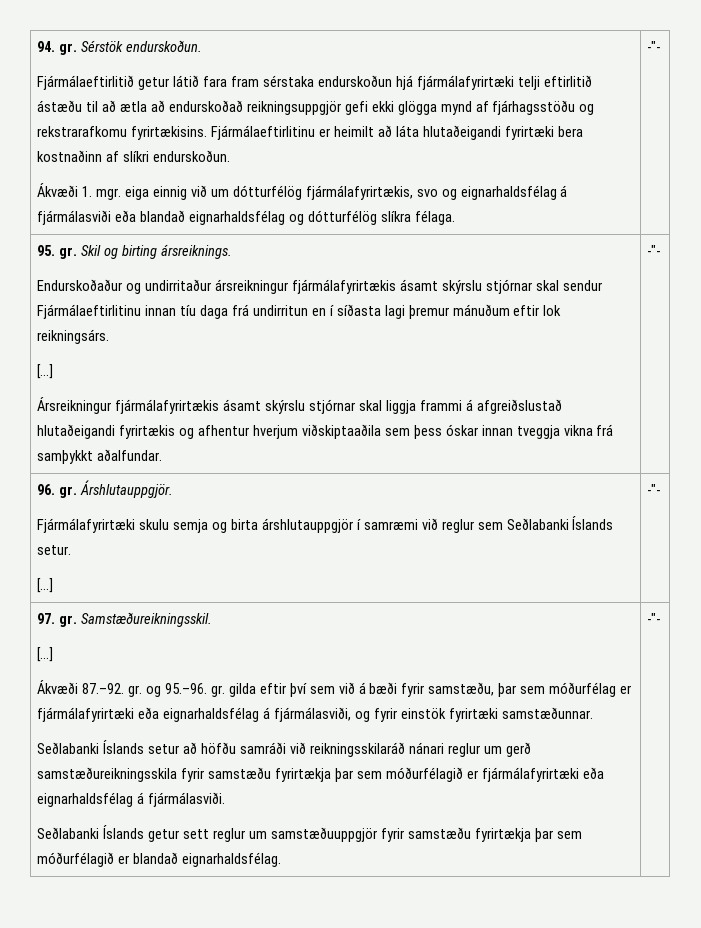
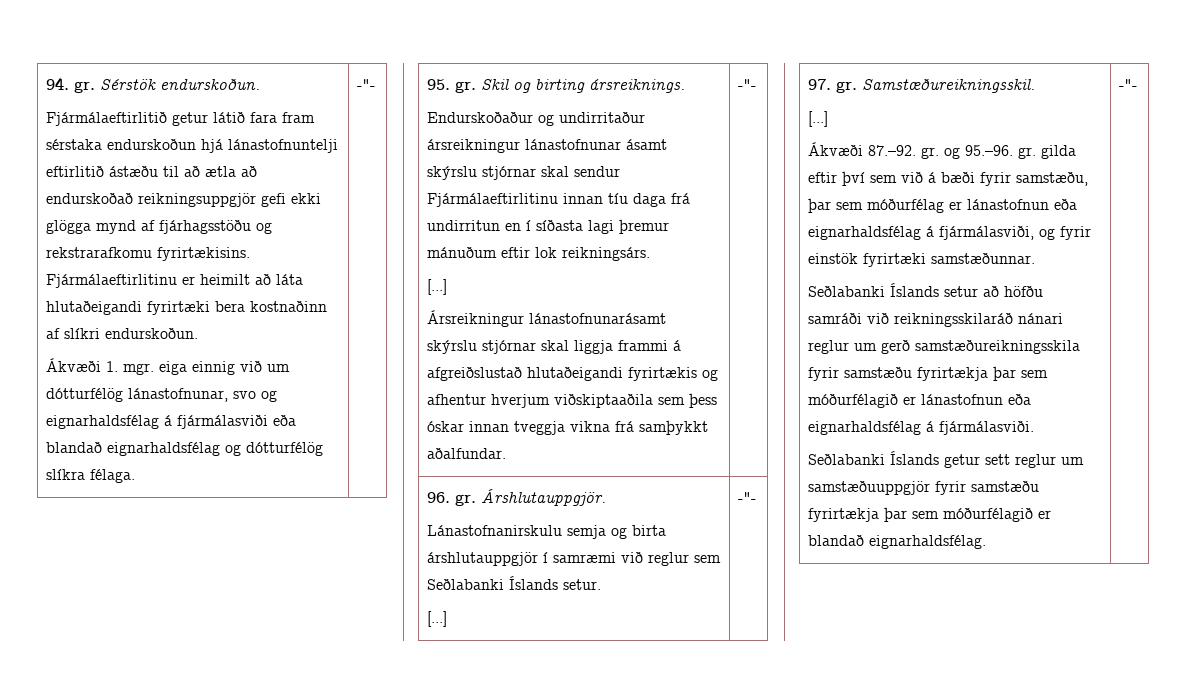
[416,75,540,90] fjármálafyrirtæki telji -> [228,139,339,153] lánastofnuntelji
[305,185,413,200] fjármálafyrirtækis, -> [128,388,229,402] lánastofnunar,
[292,279,397,294] fjármálafyrirtækis -> [525,139,622,150] lánastofnunar
[115,399,262,414] fjármálafyrirtækis ásamt -> [529,313,667,324] lánastofnunarásamt
[37,518,170,533] Fjármálafyrirtæki skulu -> [427,525,563,536] Lánastofnanirskulu
[37,707,135,722] fjármálafyrirtæki -> [967,199,1050,210] lánastofnun
[481,767,579,782] fjármálafyrirtæki -> [921,394,1004,405] lánastofnun

